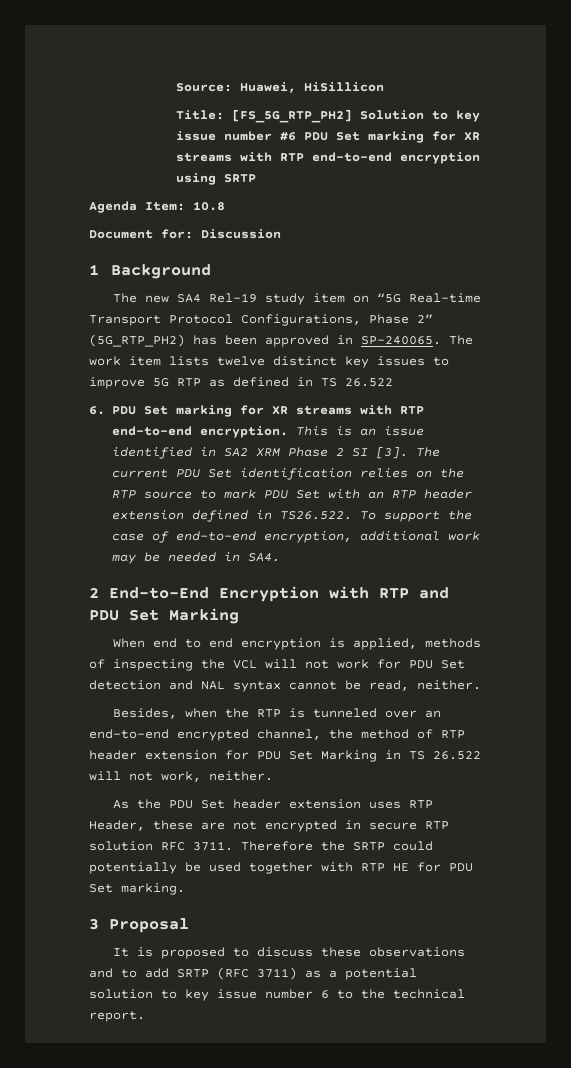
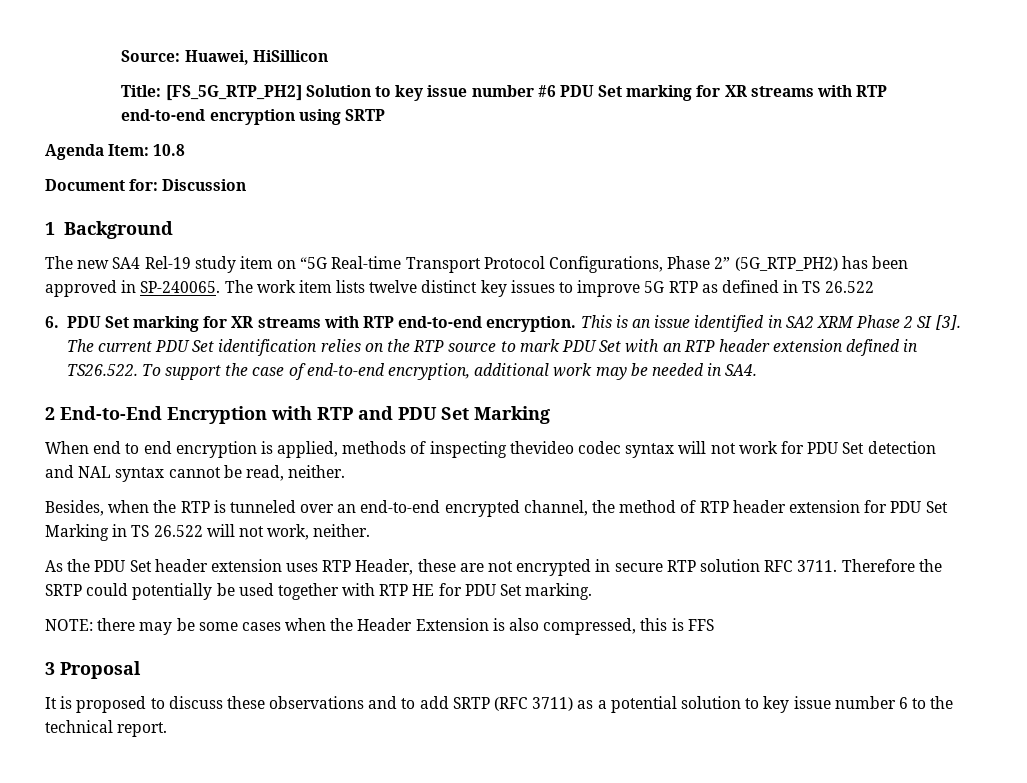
[201,659,257,669] the VCL -> [509,441,675,458] thevideo codec syntax
(185, 889) none -> [45,618,714,635] // NOTE: there may be some cases when the Header Extension is also compressed, this is FFS

